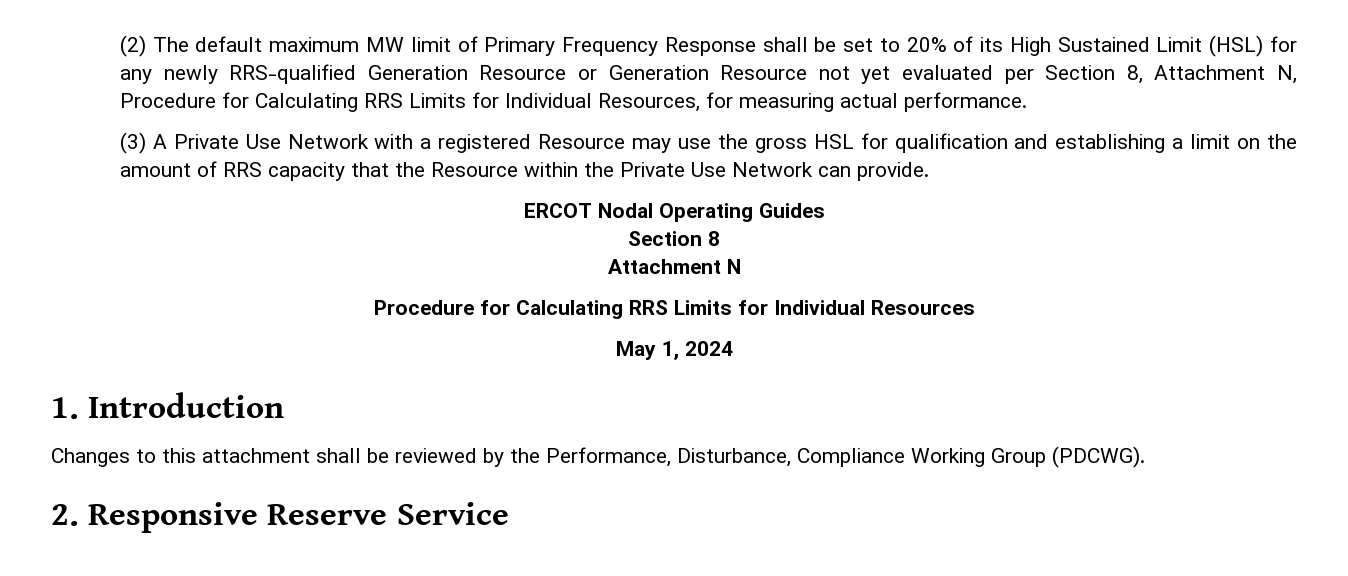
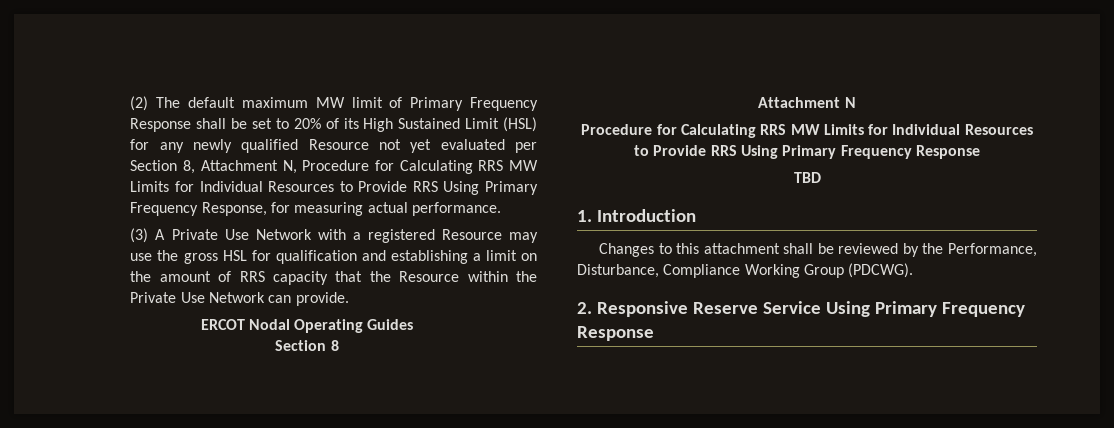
[229,64,709,84] RRS-qualified Generation Resource or Generation -> [241,139,299,153] qualified
[408,92,700,112] Limits for Individual Resources, -> [508,160,538,171] [130,181,538,195] [130,202,267,216] MW Limits for Individual Resources to Provide RRS Using Primary Frequency Response,
[673,300,975,315] [615,341,733,360] Limits for Individual Resources // May 1, 2024 -> [790,124,1033,135] [634,145,980,159] [793,172,821,183] MW Limits for Individual Resources to Provide RRS Using Primary Frequency Response // TBD
(509, 513) none -> [825,301,1025,317] [577,326,654,341] Using Primary Frequency Response

